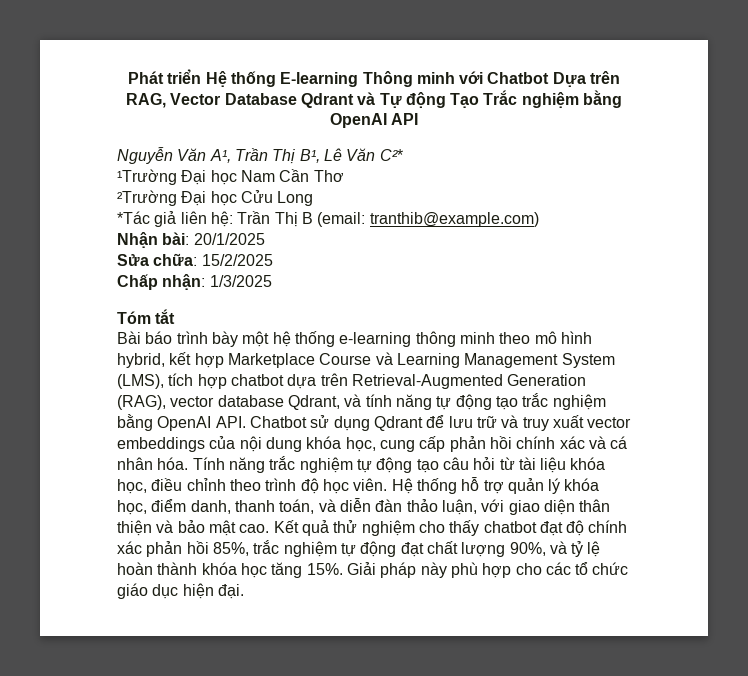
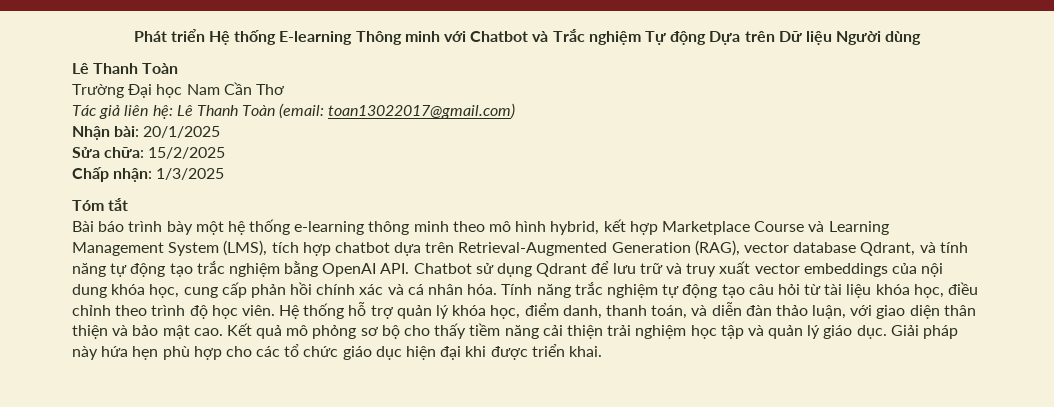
[552,71,621,87] [125,90,623,108] [329,113,419,128] [117,147,403,164] [117,169,177,185] Dựa trên RAG, Vector Database Qdrant và Tự động Tạo Trắc nghiệm bằng OpenAI API // Nguyễn Văn A¹, Trần Thị B¹, Lê Văn C²* // ¹Trường -> [532,29,922,45] [72,63,179,74] [72,84,124,98] và Trắc nghiệm Tự động Dựa trên Dữ liệu Người dùng // Lê Thanh Toàn // Trường
[117,190,314,206] [117,211,539,227] ²Trường Đại học Cửu Long // *Tác giả liên hệ: Trần Thị B (email: tranthib@example.com) -> [72,103,516,119] Tác giả liên hệ: Lê Thanh Toàn (email: toan13022017@gmail.com)
[333,520,628,536] [117,540,601,557] [117,562,343,578] thử nghiệm cho thấy chatbot đạt độ chính xác phản hồi 85%, trắc nghiệm tự động đạt chất lượng 90%, và tỷ lệ hoàn thành khóa học tăng 15%. -> [286,323,887,339] mô phỏng sơ bộ cho thấy tiềm năng cải thiện trải nghiệm học tập và quản lý giáo dục.
(447, 570) none -> [101,346,159,360] hứa hẹn
[217,584,244,599] đại. -> [440,344,602,360] đại khi được triển khai.

